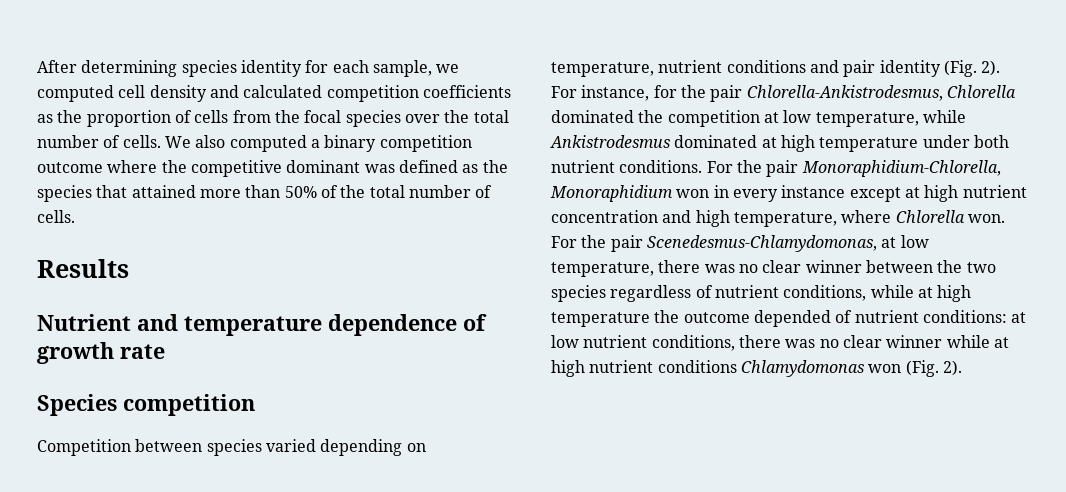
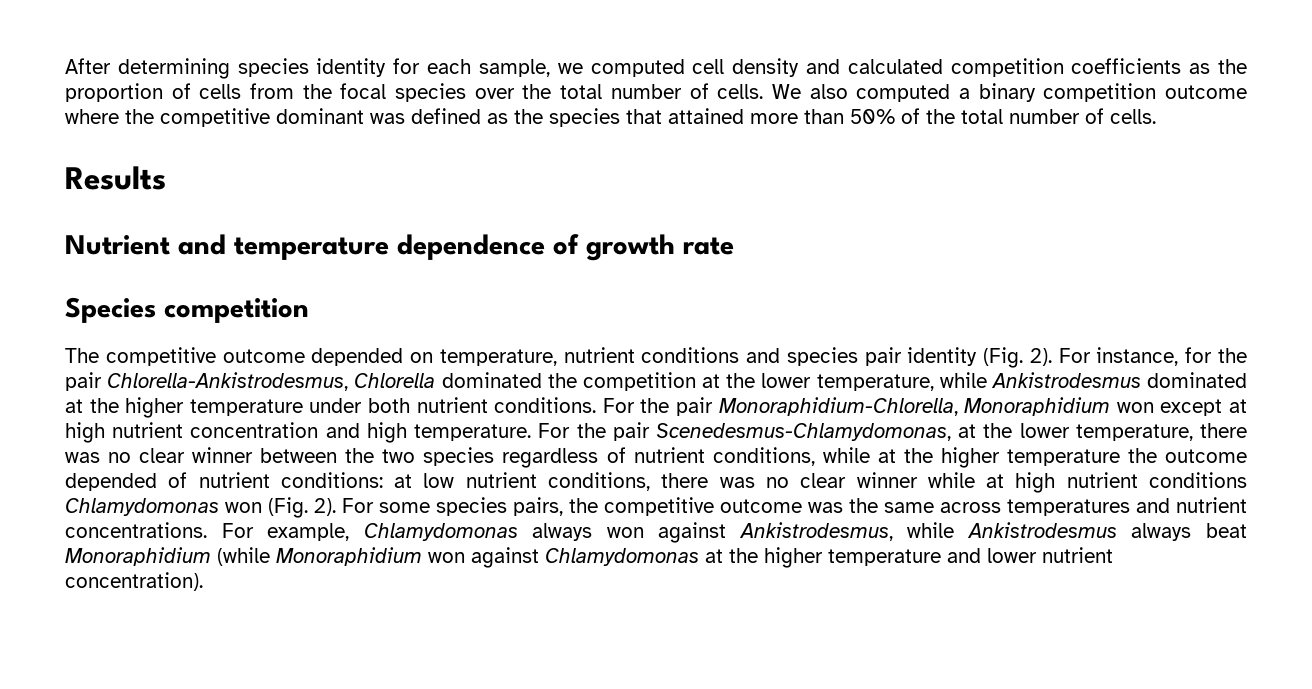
[37,439,403,456] Competition between species varied depending -> [65,347,404,366] The competitive outcome depended
(839, 66) none -> [786,347,858,366] species
[783,110,812,123] low -> [726,373,812,388] the lower
[780,135,815,152] high -> [89,397,185,418] the higher
[713,185,846,202] in every instance -> (1154, 407) none
[733,210,1005,227] temperature, where Chlorella won. -> [414,424,532,441] temperature.
[900,235,929,248] low -> [983,423,1070,438] the lower
[937,285,972,302] high -> [903,447,1000,468] the higher
(962, 368) none -> [342,497,1247,516] [65,522,1247,543] [65,547,1113,568] [65,572,203,591] For some species pairs, the competitive outcome was the same across temperatures and nutrient concentrations. For example, Chlamydomonas always won against Ankistrodesmus, while Ankistrodesmus always beat Monoraphidium (while Monoraphidium won against Chlamydomonas at the higher temperature and lower nutrient concentration).

